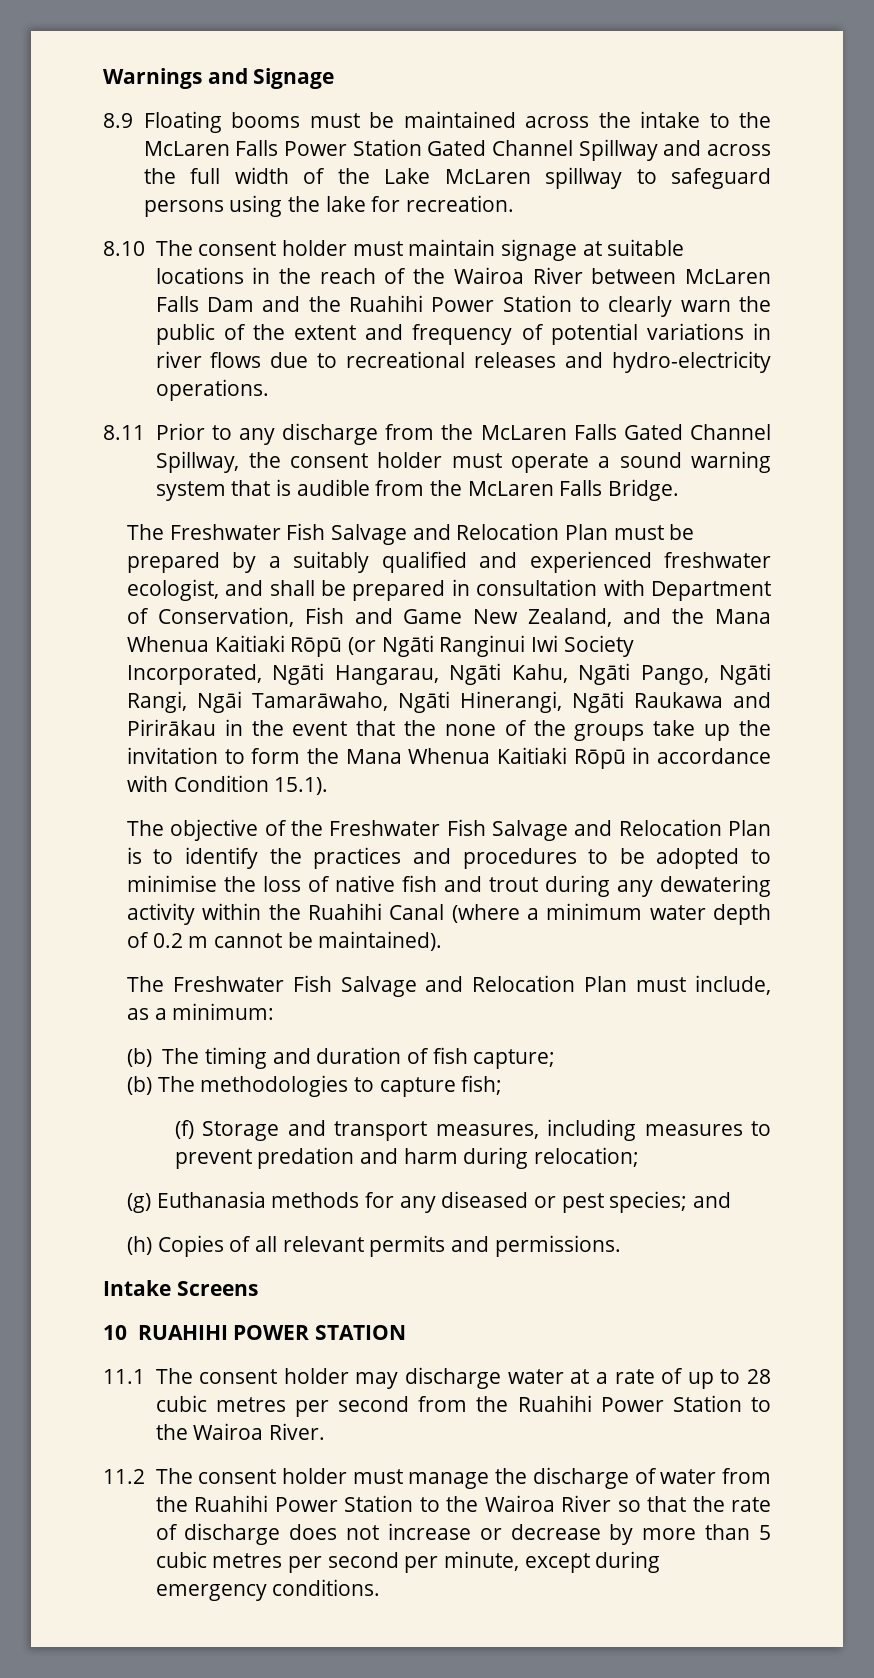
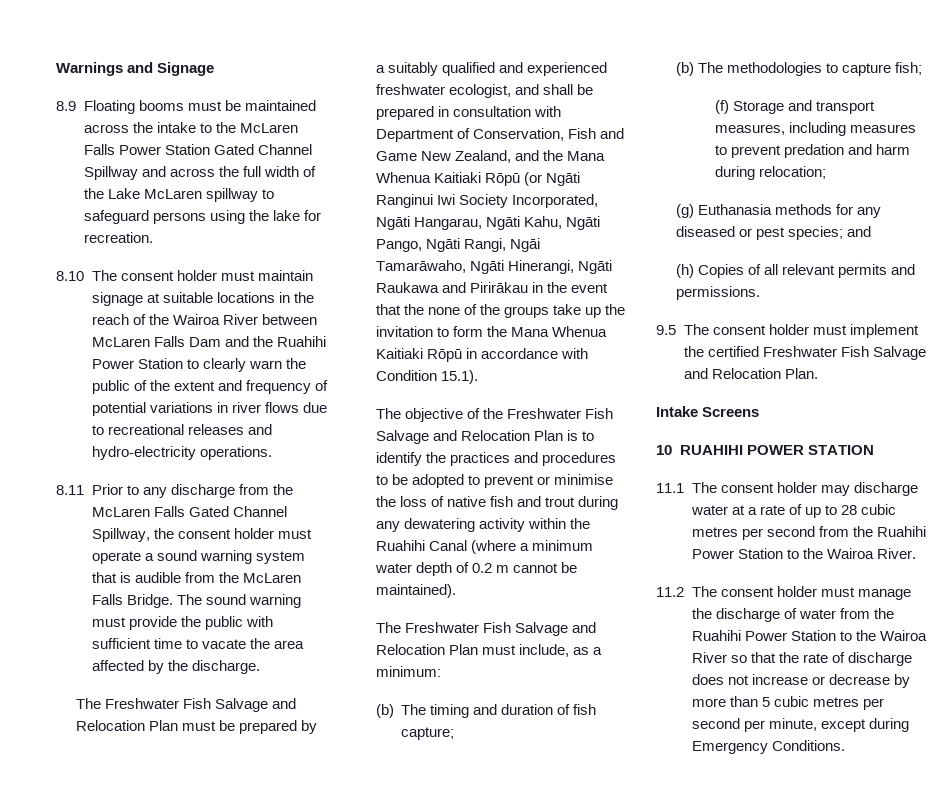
(679, 490) none -> [176,594,301,608] [91,616,273,630] [91,638,304,649] [91,660,260,674] The sound warning must provide the public with sufficient time to vacate the area affected by the discharge.
(771, 856) none -> [483,475,550,488] prevent or
(621, 1246) none -> [656,324,919,338] [683,346,926,360] [683,368,818,379] // 9.5 The consent holder must implement the certified Freshwater Fish Salvage and Relocation Plan.
[155,1579,381,1601] emergency conditions. -> [691,740,845,754] Emergency Conditions.

